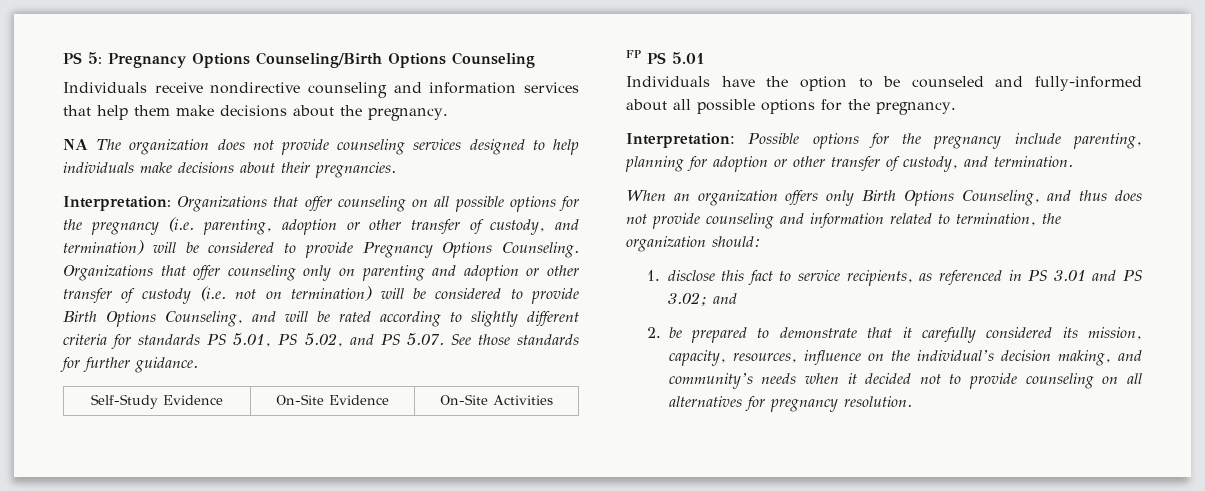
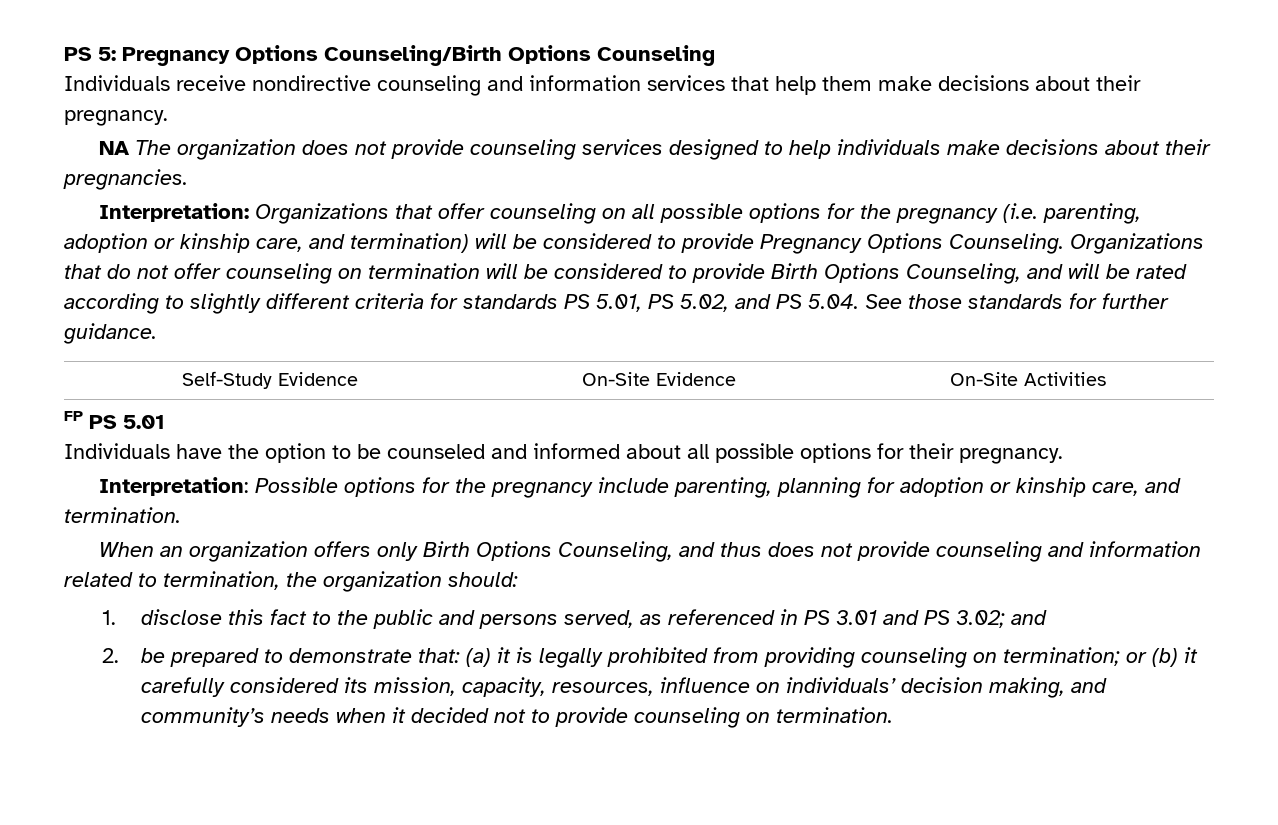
[340,105,362,116] the -> [1096,75,1141,91] their
[369,219,546,235] other transfer of custody, -> [180,233,303,253] kinship care,
[193,265,580,281] [63,286,373,304] offer counseling only on parenting and adoption or other transfer of custody (i.e. not on termination) -> [107,263,480,284] do not offer counseling on termination
[406,333,444,346] 5.07. -> [808,294,859,309] 5.04.
[1035,76,1142,91] fully-informed -> [533,443,620,459] informed
[848,99,870,110] the -> [909,443,954,459] their
[793,156,958,172] other transfer of custody, -> [1015,477,1139,497] kinship care,
[798,270,913,286] service recipients, -> [336,609,634,629] the public and persons served,
[867,327,893,338] that -> [417,647,1178,668] that: (a) it is legally prohibited from providing counseling on termination; or (b)
[890,350,994,361] the individual’s -> [785,677,896,693] individuals’
[1127,373,1142,384] [668,396,912,412] all alternatives for pregnancy resolution. -> [775,707,893,723] termination.

